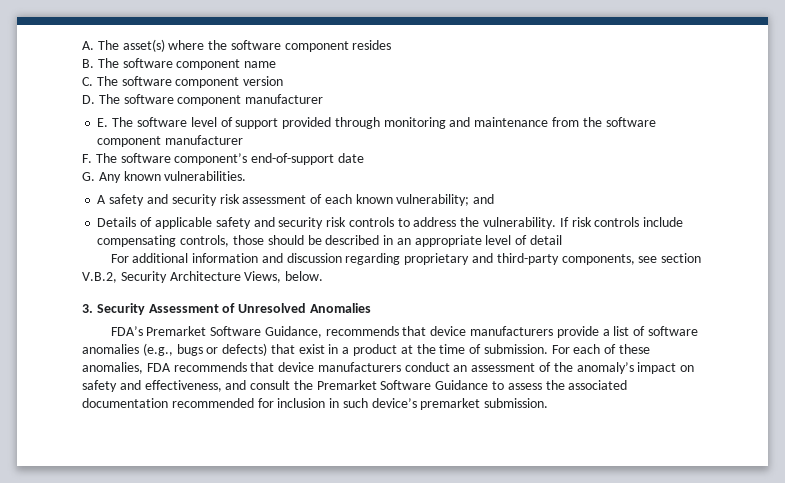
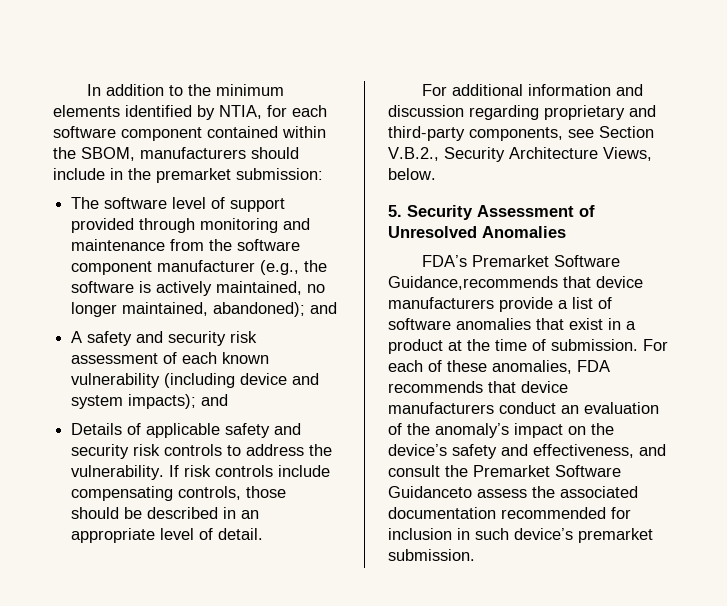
[82,39,392,52] [82,58,277,70] [82,76,284,88] [82,94,324,106] [97,118,109,127] A. The asset(s) where the software component resides // B. The software component name // C. The software component version // D. The software component manufacturer // E. -> [87,84,285,96] [53,105,327,120] [53,126,326,141] [53,147,299,161] [53,168,323,183] In addition to the minimum elements identified by NTIA, for each software component contained within the SBOM, manufacturers should include in the premarket submission: //
[82,153,364,165] [82,171,247,183] // F. The software component’s end-of-support date // G. Any known vulnerabilities. -> [260,260,328,275] [71,281,326,296] [71,302,338,317] (e.g., the software is actively maintained, no longer maintained, abandoned); and
[396,194,470,206] vulnerability; -> [71,373,320,388] [71,394,197,409] vulnerability (including device and system impacts);
[529,235,562,245] detail -> [218,528,264,540] detail.
[661,253,702,263] [82,272,117,283] section V.B.2, -> [599,126,654,138] [388,147,439,161] Section V.B.2.,
[82,304,93,313] 3. -> [388,205,402,217] 5.
[264,326,399,338] Guidance, recommends -> [388,276,558,290] Guidance,recommends
[142,343,268,356] (e.g., bugs or defects) -> (531, 324) none
[471,363,536,372] assessment -> [584,402,659,414] evaluation
(695, 368) none -> [591,423,614,435] [388,444,447,456] the device’s
[435,380,505,390] Guidance to -> [388,486,472,498] Guidanceto

